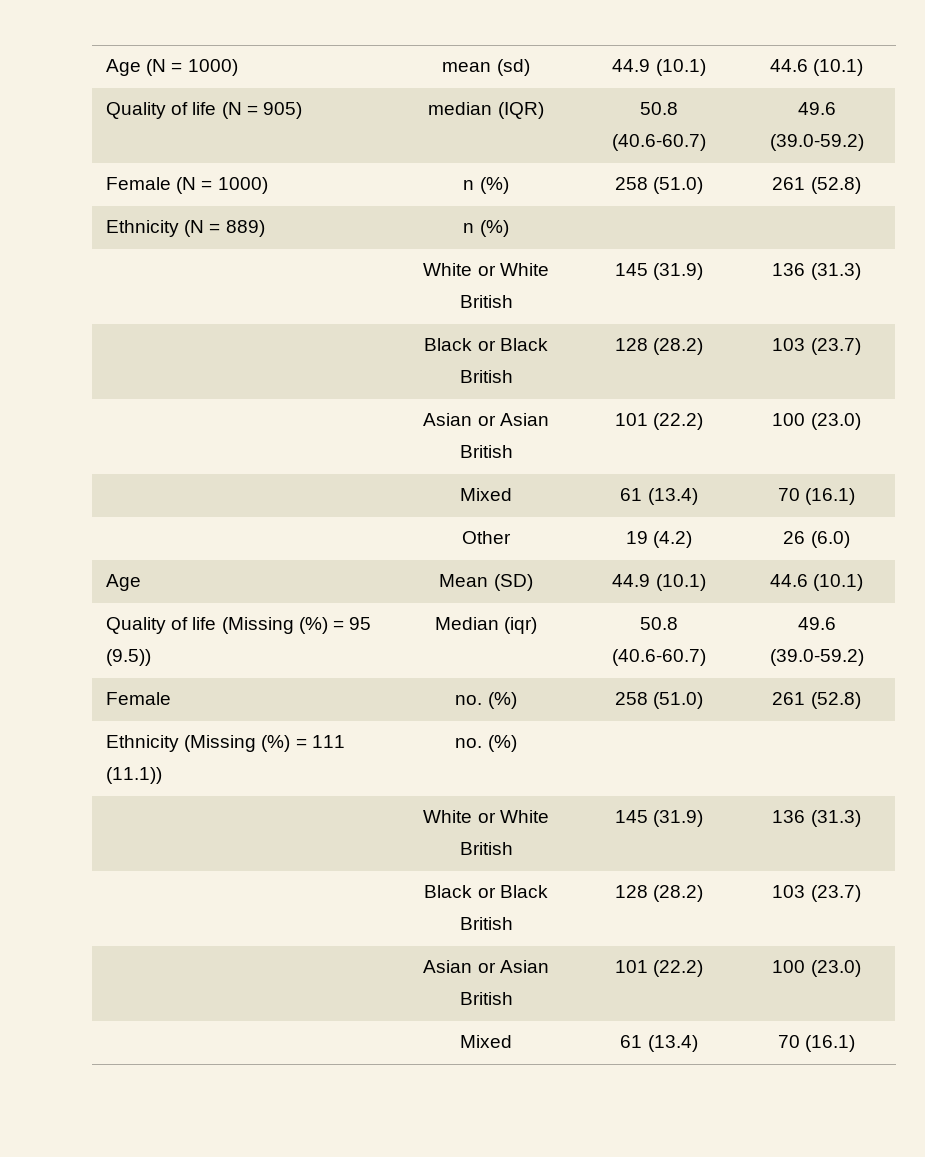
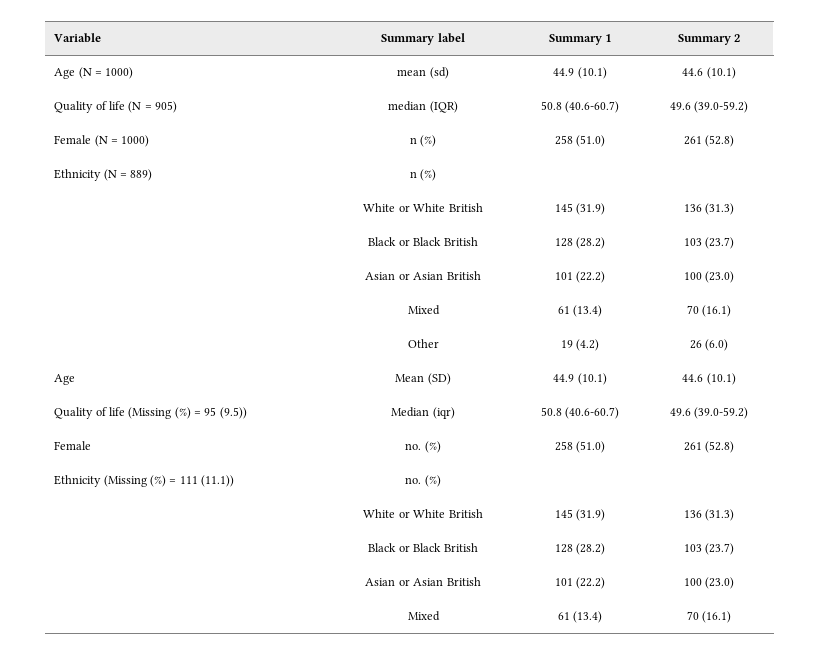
(106, 67) none -> [54,33,102,43] [381,33,465,45] [548,34,612,45] [677,34,741,45] Variable | Summary label | Summary 1 | Summary 2 //

